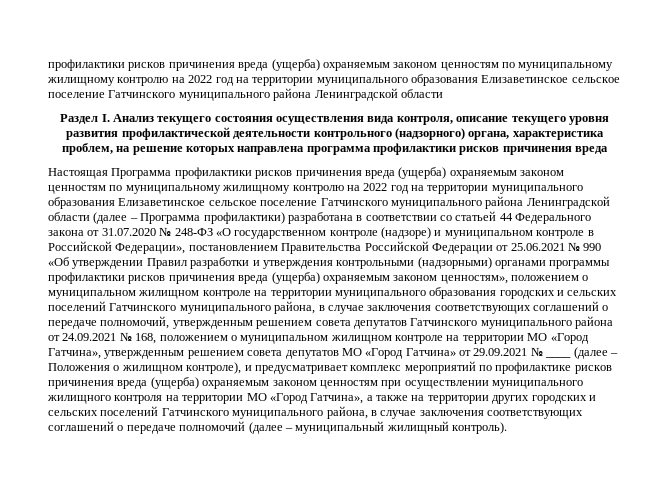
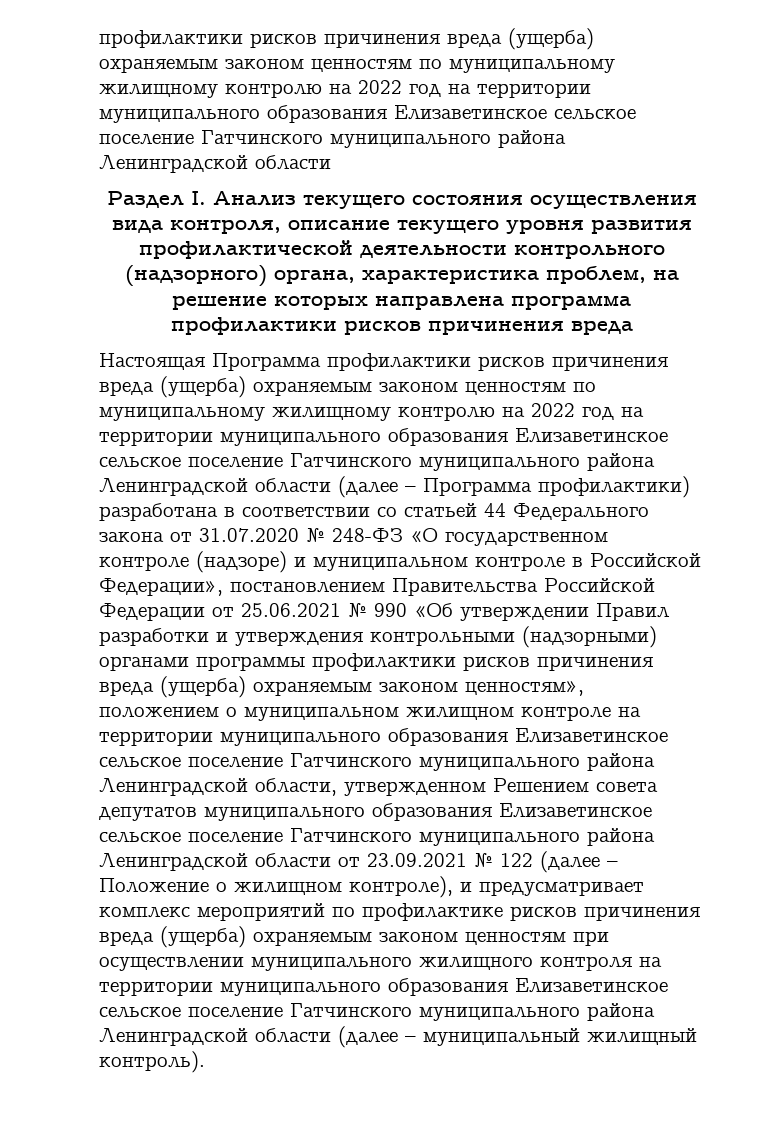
[499,290,618,299] [48,301,609,314] [48,316,613,329] [48,332,589,344] [48,347,543,359] [545,347,618,359] [48,363,110,371] городских и сельских поселений Гатчинского муниципального района, в случае заключения соответствующих соглашений о передаче полномочий, утвержденным решением совета депутатов Гатчинского муниципального района от 24.09.2021 № 168, положением о муниципальном жилищном контроле на территории МО «Город Гатчина», утвержденным решением совета депутатов МО «Город Гатчина» от 29.09.2021 № ____ (далее – Положения -> [515,728,668,743] [99,753,655,771] [99,778,658,796] [99,803,652,821] [99,828,655,846] [99,851,618,873] [99,878,209,893] Елизаветинское сельское поселение Гатчинского муниципального района Ленинградской области, утвержденном Решением совета депутатов муниципального образования Елизаветинское сельское поселение Гатчинского муниципального района Ленинградской области от 23.09.2021 № 122 (далее – Положение
[246,393,596,404] [48,406,583,419] [48,421,246,434] МО «Город Гатчина», а также на территории других городских и сельских поселений Гатчинского муниципального района, в случае заключения соответствующих соглашений о передаче полномочий -> [220,978,668,996] [99,1003,655,1021] [99,1028,331,1046] муниципального образования Елизаветинское сельское поселение Гатчинского муниципального района Ленинградской области

